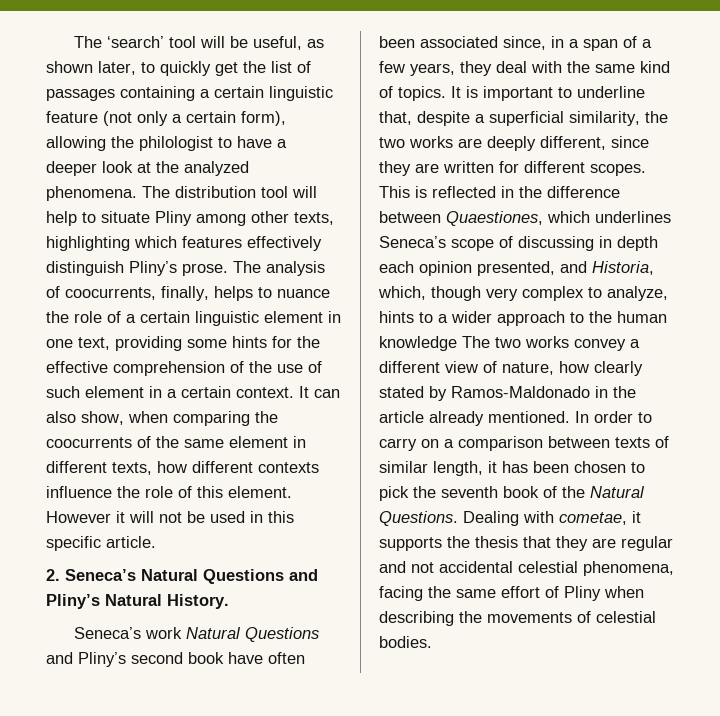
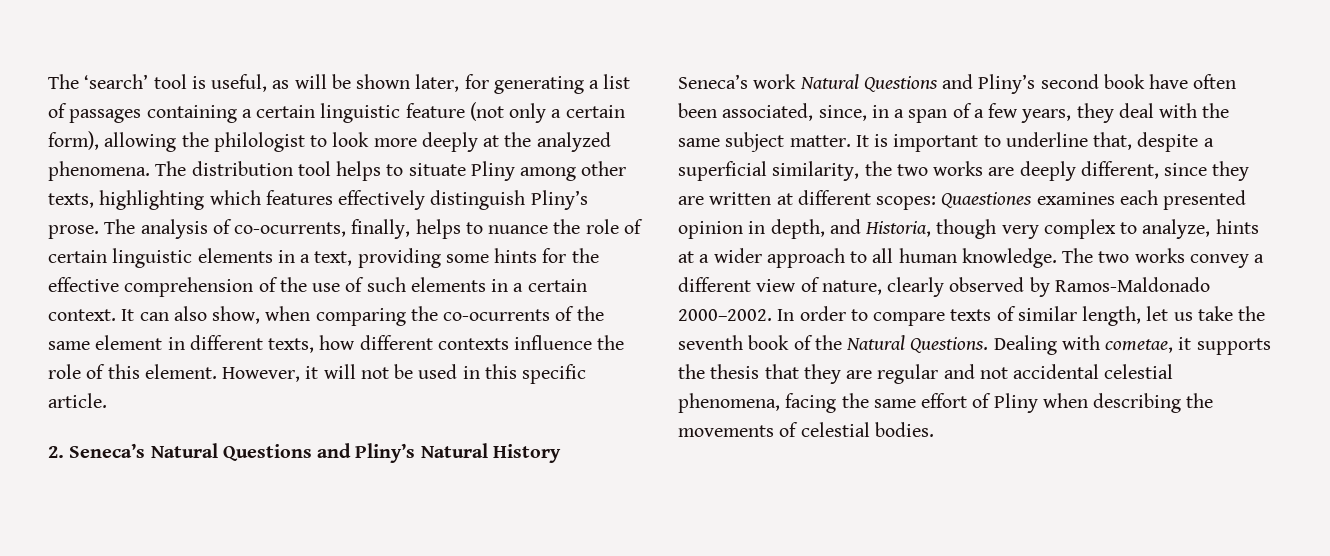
[199,36,324,50] [46,61,266,76] will be useful, as shown later, to quickly get the -> [191,74,600,94] is useful, as will be shown later, for generating a
[237,136,287,148] [46,161,133,176] have a deeper look -> [332,132,478,152] look more deeply
[292,186,317,198] [46,211,77,226] will help -> [336,161,382,181] helps
[65,287,156,300] coocurrents, -> [234,222,347,237] co-ocurrents,
[126,311,341,326] [46,339,73,348] a certain linguistic element in one -> [48,248,311,268] certain linguistic elements in a
[85,386,144,398] element -> [410,277,486,292] elements
[46,437,132,448] coocurrents -> [443,309,551,321] co-ocurrents
[46,511,111,523] However -> [222,367,301,382] However,
[167,594,229,609] History. -> [492,444,561,463] History
[420,36,498,48] associated -> [722,103,814,121] associated,
[640,61,670,73] [379,86,446,101] kind of topics. -> [725,132,851,152] subject matter.
[499,161,646,176] [379,186,620,198] [379,211,671,226] [379,236,658,251] [379,261,555,276] for different scopes. This is reflected in the difference between Quaestiones, which underlines Seneca’s scope of discussing in depth each opinion presented, -> [776,190,1247,210] [678,219,825,239] at different scopes: Quaestiones examines each presented opinion in depth,
[378,286,426,300] which, -> (932, 229) none
[419,312,433,323] to -> [678,251,694,263] at
[589,311,667,323] [379,336,457,351] the human knowledge -> [872,248,1057,268] all human knowledge.
[559,361,643,376] [379,386,636,401] [379,411,652,426] [379,436,669,451] [379,461,645,476] [379,486,409,501] how clearly stated by Ramos-Maldonado in the article already mentioned. In order to carry on a comparison between texts of similar length, it has been chosen to pick -> [887,277,1210,297] [678,306,1233,326] clearly observed by Ramos-Maldonado 2000–2002. In order to compare texts of similar length, let us take

